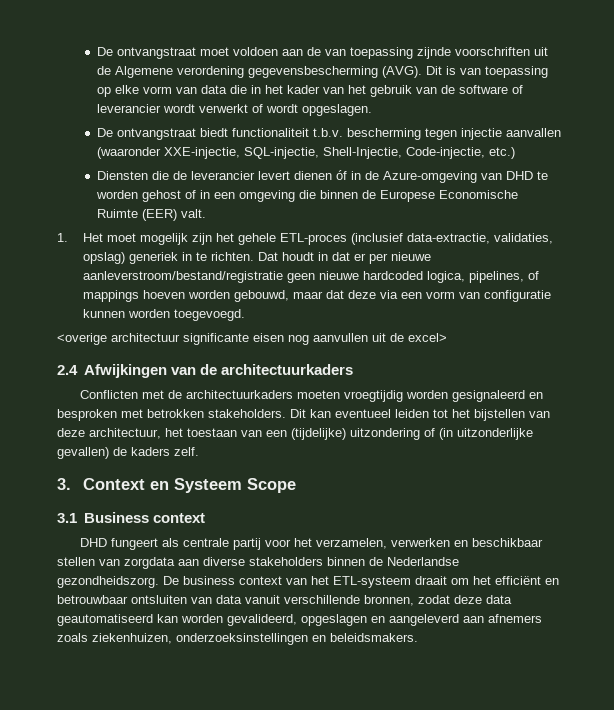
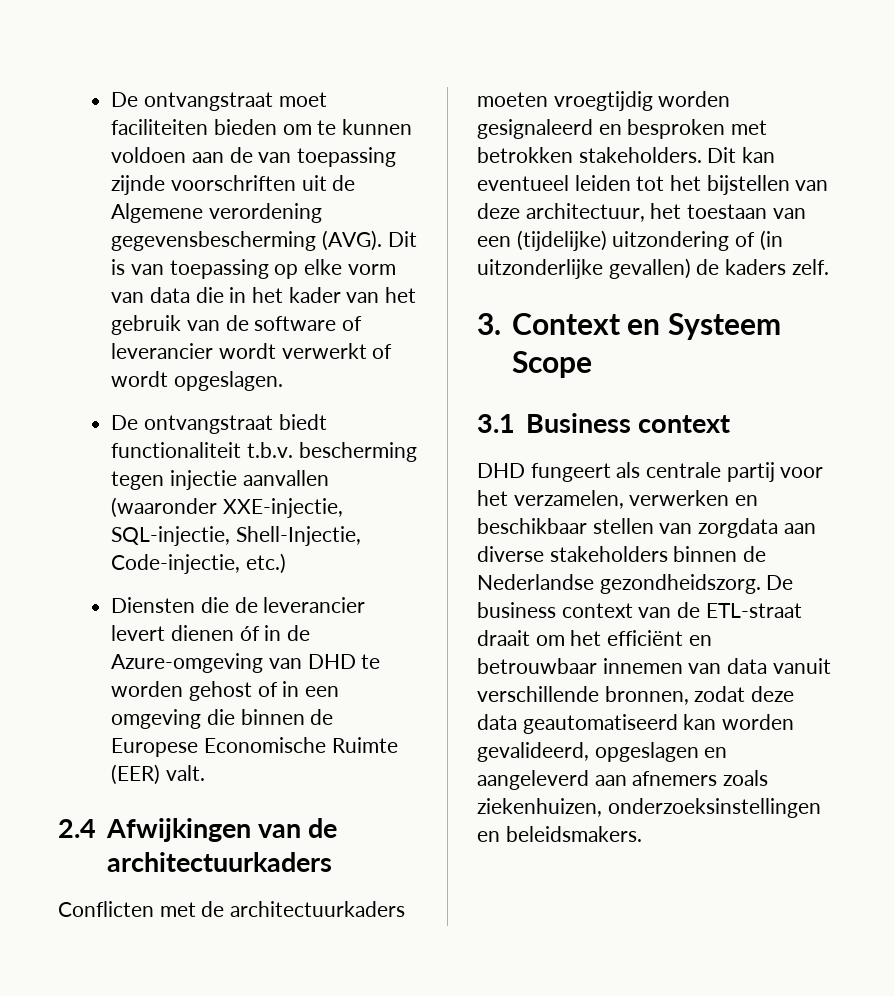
(230, 51) none -> [111,119,412,135] faciliteiten bieden om te kunnen
[57,233,553,245] [82,252,431,264] [82,271,539,283] [82,290,551,302] [82,309,245,321] [57,333,447,345] // 1. Het moet mogelijk zijn het gehele ETL-proces (inclusief data-extractie, validaties, opslag) generiek in te richten. Dat houdt in dat er per nieuwe aanleverstroom/bestand/registratie geen nieuwe hardcoded logica, pipelines, of mappings hoeven worden gebouwd, maar dat deze via een vorm van configuratie kunnen worden toegevoegd. // <overige architectuur significante eisen nog aanvullen uit de excel> -> (205, 773) none
[311,576,411,588] het ETL-systeem -> [677,602,802,618] de ETL-straat
[131,595,187,604] ontsluiten -> [602,658,683,674] innemen

